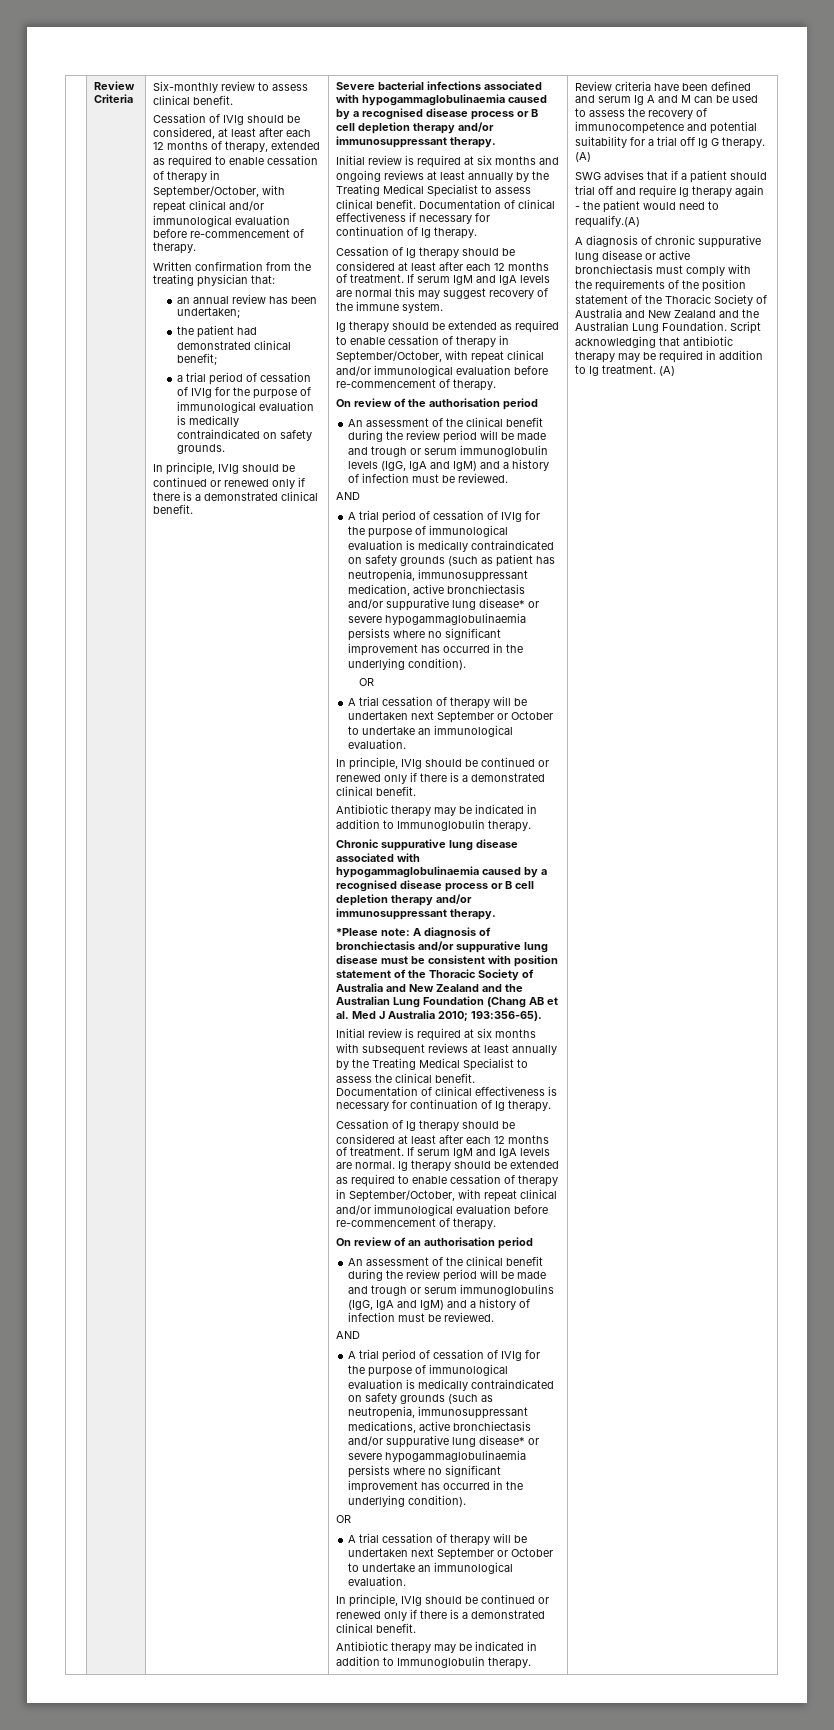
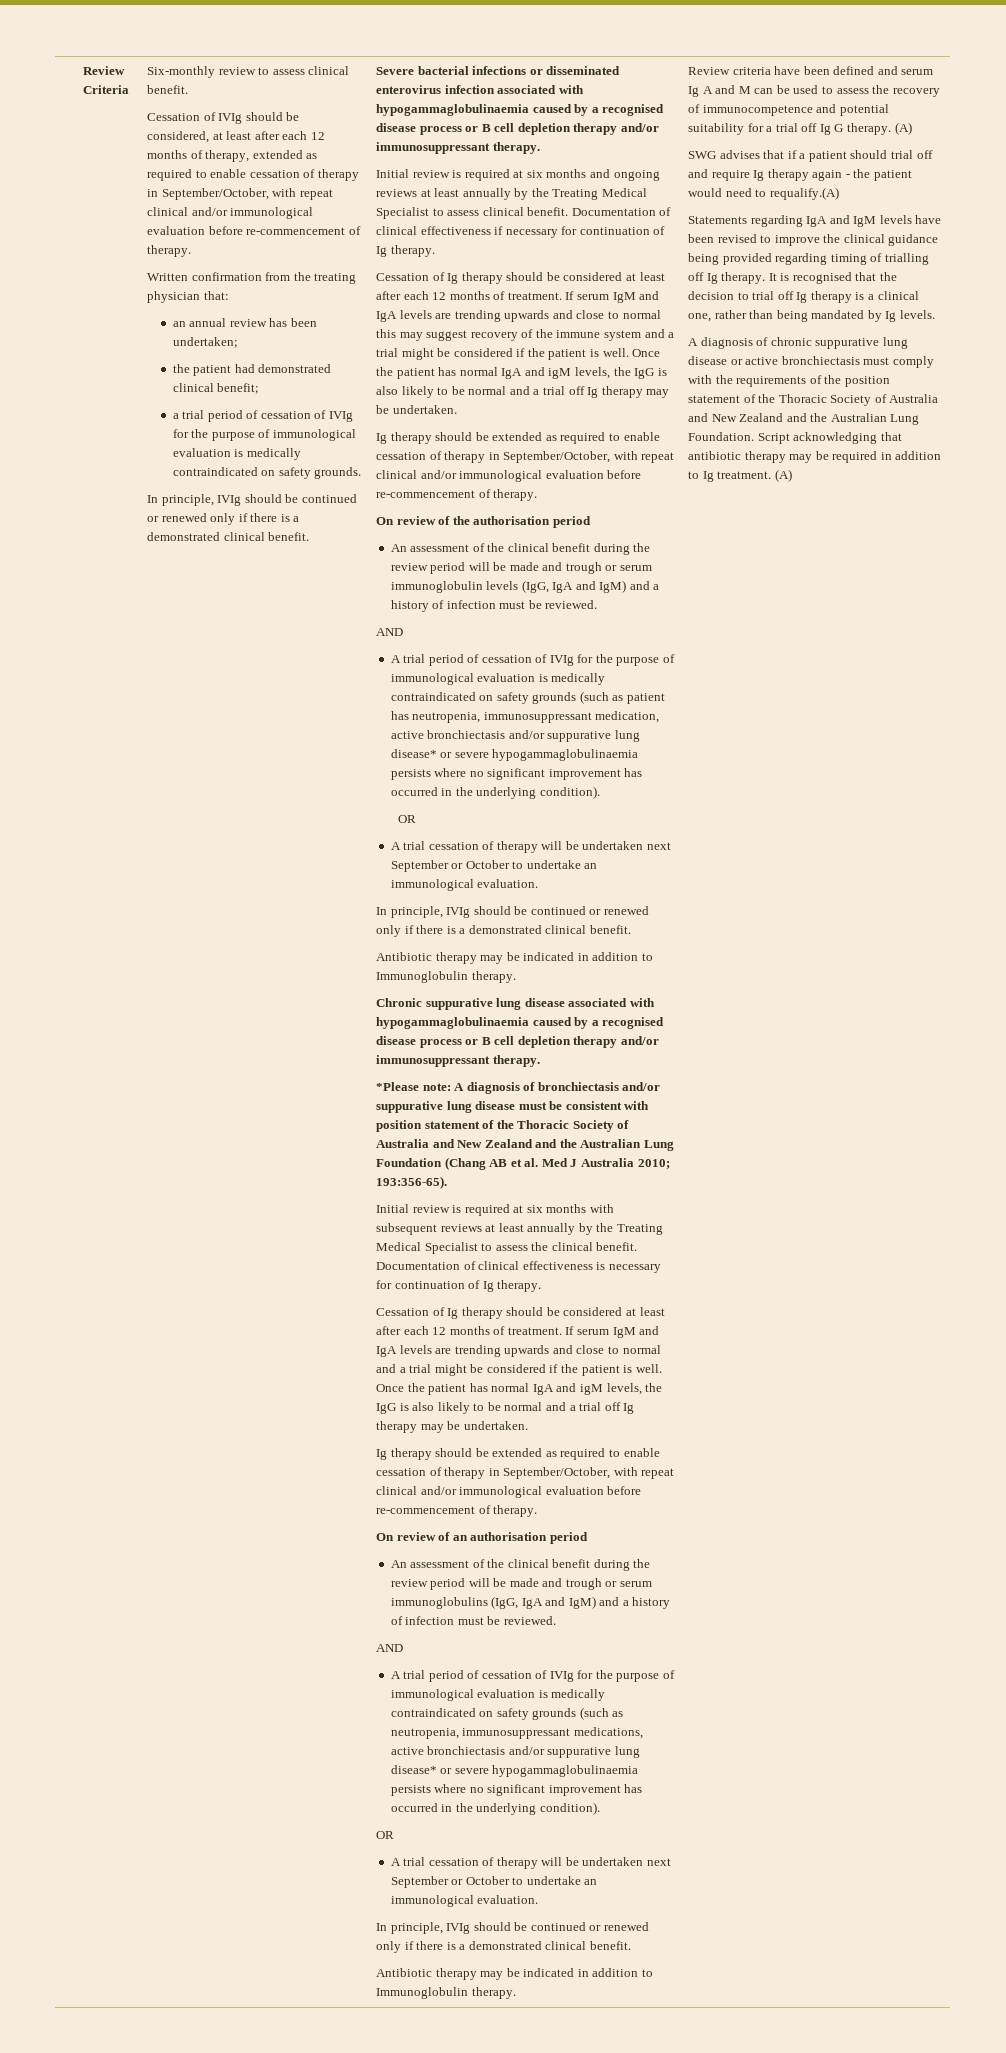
(482, 85) none -> [529,66,621,75] [376,85,495,94] or disseminated enterovirus infection
(353, 293) none -> [454,310,620,322] trending upwards and close to
[402,302,444,313] system. -> [604,329,675,341] [376,348,661,360] [376,367,667,379] [376,386,670,398] [376,405,457,414] system and a trial might be considered if the patient is well. Once the patient has normal IgA and igM levels, the IgG is also likely to be normal and a trial off Ig therapy may be undertaken.
[355,1161,396,1169] normal. -> [454,1345,661,1357] [376,1364,662,1376] [376,1383,663,1395] [376,1402,635,1414] [376,1421,528,1433] trending upwards and close to normal and a trial might be considered if the patient is well. Once the patient has normal IgA and igM levels, the IgG is also likely to be normal and a trial off Ig therapy may be undertaken. //
(641, 221) none -> [688,215,942,227] [688,234,939,246] [688,253,929,265] [688,272,898,284] [688,291,919,303] [688,310,936,322] // Statements regarding IgA and IgM levels have been revised to improve the clinical guidance being provided regarding timing of trialling off Ig therapy. It is recognised that the decision to trial off Ig therapy is a clinical one, rather than being mandated by Ig levels.

